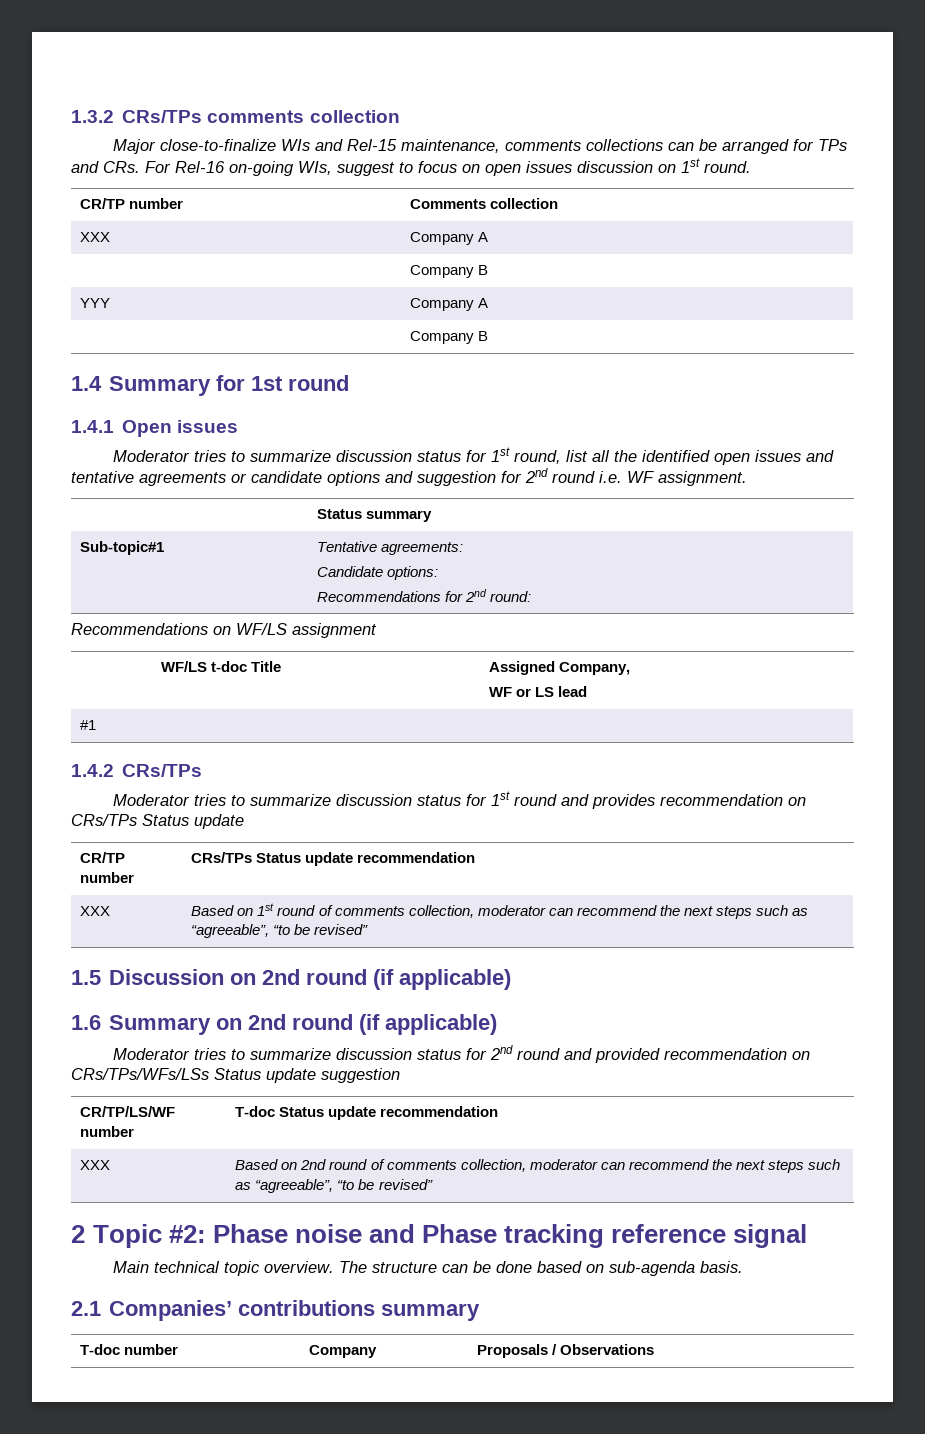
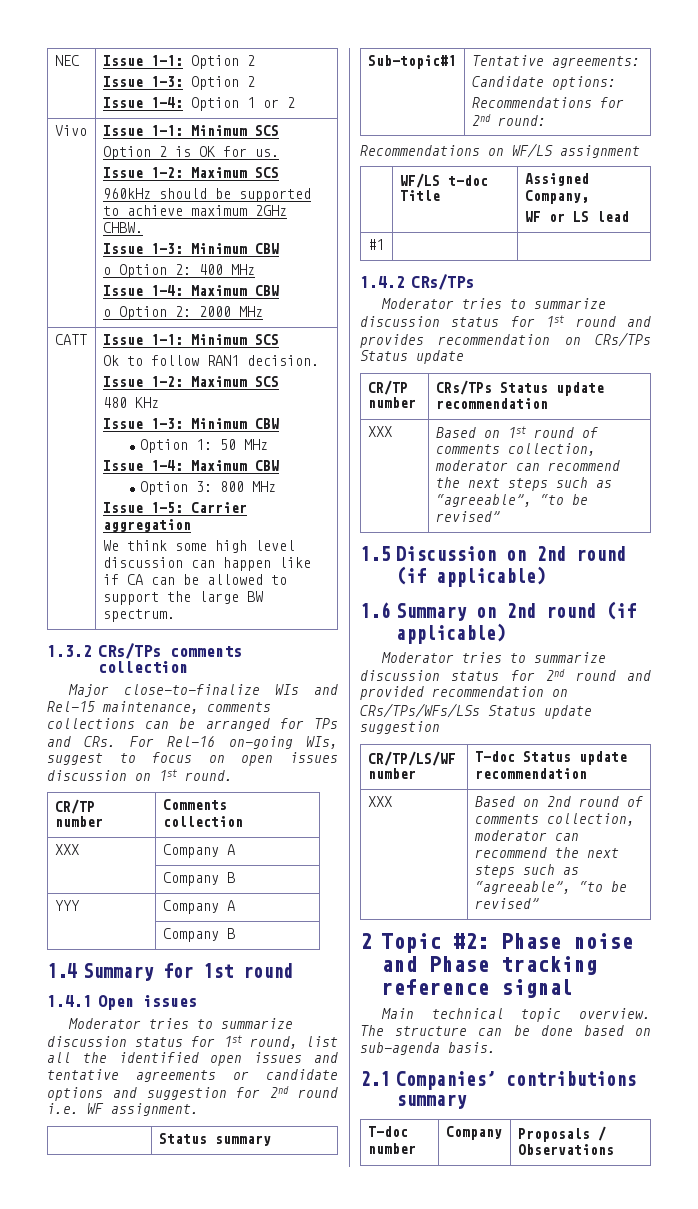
(71, 116) none -> [54,55,80,66] [102,55,255,69] [102,76,255,90] [102,97,295,111] [54,125,87,136] [102,125,279,136] [102,146,279,160] [102,167,279,178] [102,188,311,202] [102,205,287,216] [102,222,143,233] [102,243,279,254] [102,264,255,278] [102,285,279,296] [102,306,263,320] [54,334,87,345] [102,334,279,345] [102,355,319,366] [102,376,279,387] [102,397,159,408] [102,418,279,429] [139,439,268,453] [102,460,279,471] [139,481,276,495] [102,502,247,513] [102,519,191,532] [102,540,295,553] [102,557,311,571] [102,574,287,585] [102,591,263,605] [102,609,175,622] NEC | Issue 1-1: Option 2 // Issue 1-3: Option 2 // Issue 1-4: Option 1 or 2 // Vivo | Issue 1-1: Minimum SCS // Option 2 is OK for us. // Issue 1-2: Maximum SCS // 960kHz should be supported to achieve maximum 2GHz CHBW. // Issue 1-3: Minimum CBW // o Option 2: 400 MHz // Issue 1-4: Maximum CBW // o Option 2: 2000 MHz // CATT | Issue 1-1: Minimum SCS // Ok to follow RAN1 decision. // Issue 1-2: Maximum SCS // 480 KHz // Issue 1-3: Minimum CBW // Option 1: 50 MHz // Issue 1-4: Maximum CBW // Option 3: 800 MHz // Issue 1-5: Carrier aggregation // We think some high level discussion can happen like if CA can be allowed to support the large BW spectrum. //

